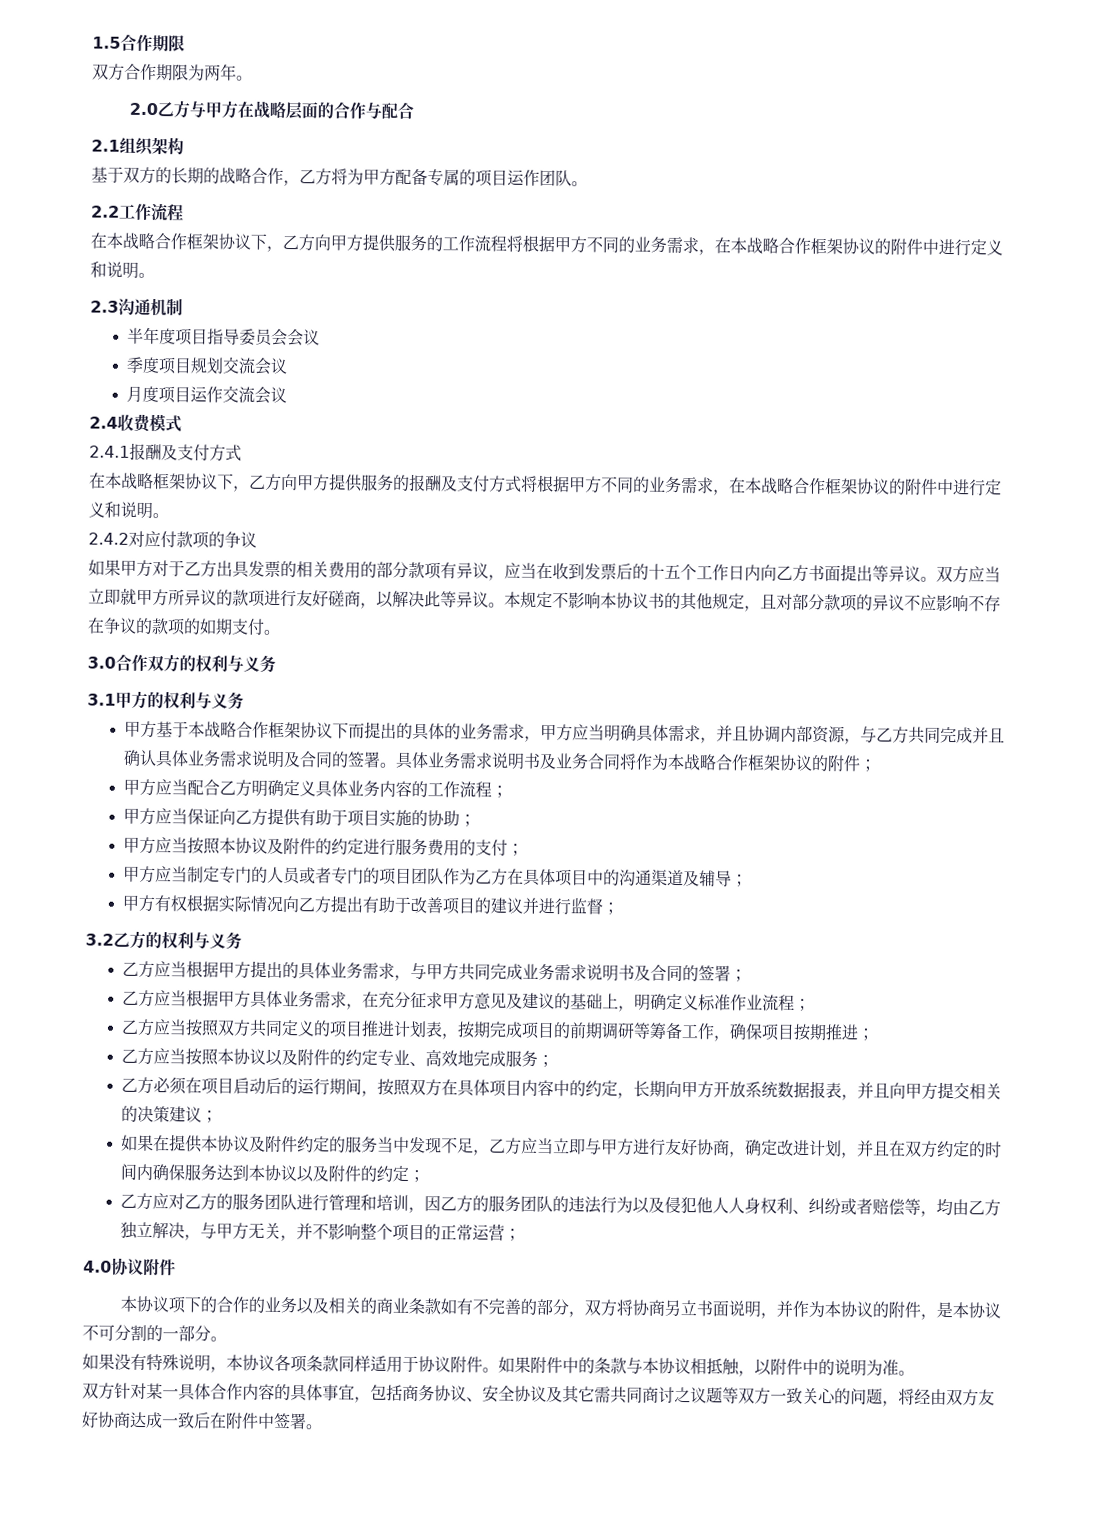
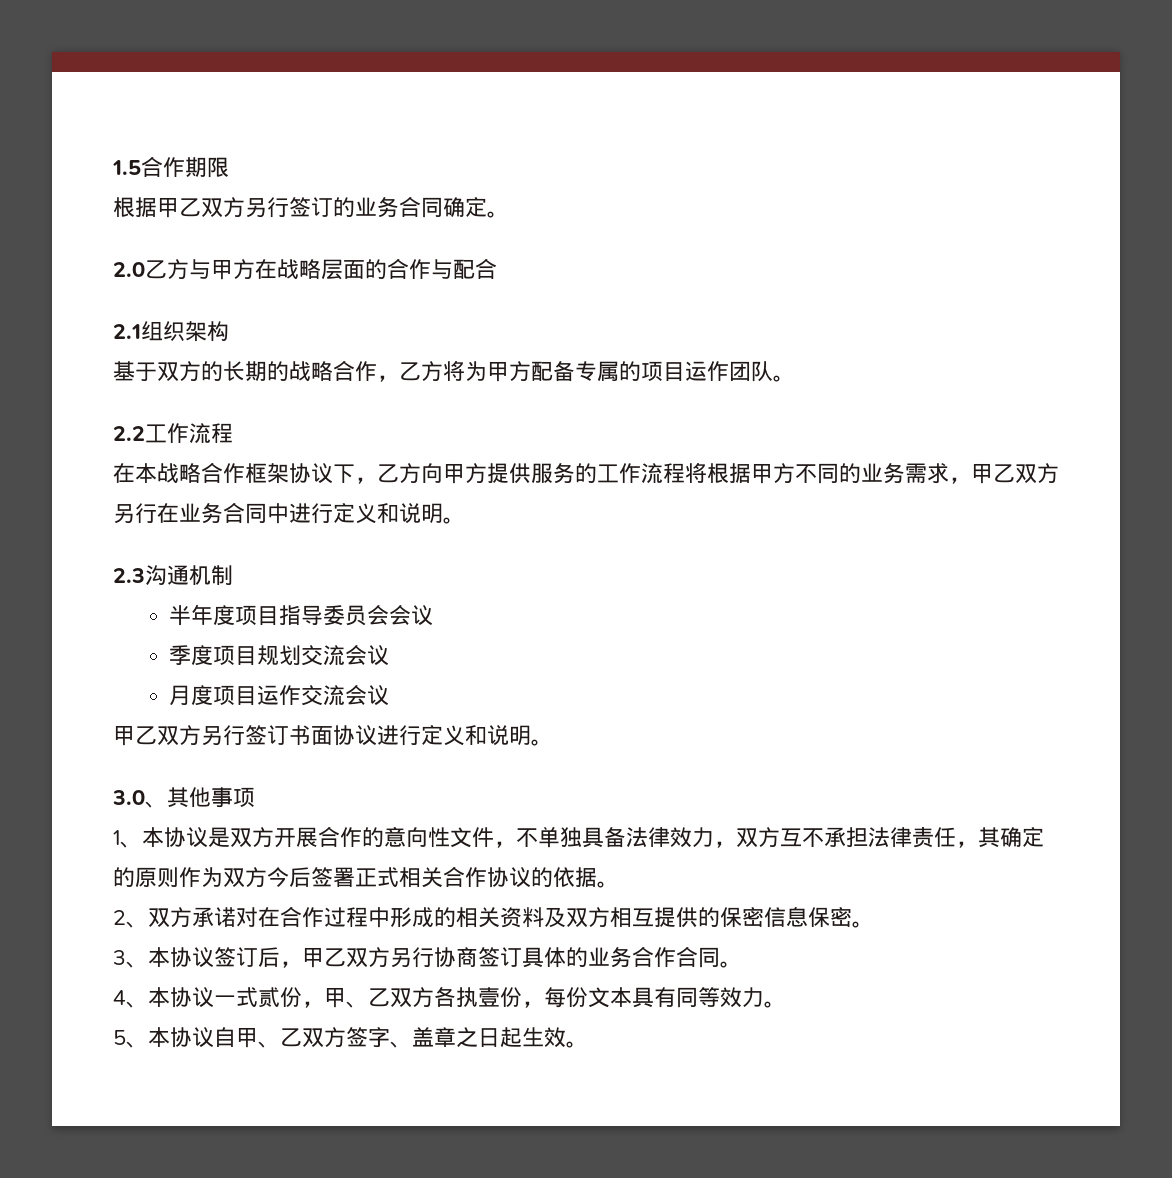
[92,63,237,81] 双方合作期限为两年 -> [113,196,487,218] 根据甲乙双方另行签订的业务合同确定
[714,237,923,256] 在本战略合作框架协议的附件 -> [971,463,1059,484] [113,502,267,524] 甲乙双方另行在业务合同
[89,413,182,433] [89,442,242,462] [89,472,1002,497] [88,501,169,520] [88,530,257,549] [88,559,1001,584] [88,588,1001,612] [87,617,280,636] [87,653,276,673] [87,690,244,710] [123,720,1005,745] [122,749,877,773] [122,778,508,798] [122,807,476,827] [122,836,524,857] [122,865,748,887] [121,894,619,916] [85,930,242,950] [121,960,747,982] [121,989,811,1012] [120,1018,874,1042] [120,1047,554,1068] [120,1076,1002,1101] [120,1105,218,1123] [120,1134,1002,1159] [119,1163,425,1183] [119,1192,1001,1217] [119,1221,521,1242] [83,1257,176,1277] [120,1295,1002,1320] [82,1324,227,1342] [82,1353,915,1377] [82,1382,995,1407] [81,1411,307,1430] 2.4收费模式 // 2.4.1报酬及支付方式 // 在本战略框架协议下，乙方向甲方提供服务的报酬及支付方式将根据甲方不同的业务需求，在本战略合作框架协议的附件中进行定义和说明。 // 2.4.2对应付款项的争议 // 如果甲方对于乙方出具发票的相关费用的部分款项有异议，应当在收到发票后的十五个工作日内向乙方书面提出等异议。双方应当立即就甲方所异议的款项进行友好磋商，以解决此等异议。本规定不影响本协议书的其他规定，且对部分款项的异议不应影响不存在争议的款项的如期支付。 // 3.0合作双方的权利与义务 // 3.1甲方的权利与义务 // 甲方基于本战略合作框架协议下而提出的具体的业务需求，甲方应当明确具体需求，并且协调内部资源，与乙方共同完成并且确认具体业务需求说明及合同的签署。具体业务需求说明书及业务合同将作为本战略合作框架协议的附件； // 甲方应当配合乙方明确定义具体业务内容的工作流程； // 甲方应当保证向乙方提供有助于项目实施的协助； // 甲方应当按照本协议及附件的约定进行服务费用的支付； // 甲方应当制定专门的人员或者专门的项目团队作为乙方在具体项目中的沟通渠道及辅导； // 甲方有权根据实际情况向乙方提出有助于改善项目的建议并进行监督； // 3.2乙方的权利与义务 // 乙方应当根据甲方提出的具体业务需求，与甲方共同完成业务需求说明书及合同的签署； // 乙方应当根据甲方具体业务需求，在充分征求甲方意见及建议的基础上，明确定义标准作业流程； // 乙方应当按照双方共同定义的项目推进计划表，按期完成项目的前期调研等筹备工作，确保项目按期推进； // 乙方应当按照本协议以及附件的约定专业、高效地完成服务； // 乙方必须在项目启动后的运行期间，按照双方在具体项目内容中的约定，长期向甲方开放系统数据报表，并且向甲方提交相关的决策建议； // 如果在提供本协议及附件约定的服务当中发现不足，乙方应当立即与甲方进行友好协商，确定改进计划，并且在双方约定的时间内确保服务达到本协议以及附件的约定； // 乙方应对乙方的服务团队进行管理和培训，因乙方的服务团队的违法行为以及侵犯他人人身权利、纠纷或者赔偿等，均由乙方独立解决，与甲方无关，并不影响整个项目的正常运营； // 4.0协议附件 // 本协议项下的合作的业务以及相关的商业条款如有不完善的部分，双方将协商另立书面说明，并作为本协议的附件，是本协议不可分割的一部分。 // 如果没有特殊说明，本协议各项条款同样适用于协议附件。如果附件中的条款与本协议相抵触，以附件中的说明为准。 // 双方针对某一具体合作内容的具体事宜，包括商务协议、安全协议及其它需共同商讨之议题等双方一致关心的问题，将经由双方友好协商达成一致后在附件中签署 -> [113,725,553,746] [112,787,255,808] [113,826,1044,848] [113,866,619,888] [113,906,874,928] [113,946,742,968] [113,987,786,1008] [113,1027,566,1048] 甲乙双方另行签订书面协议进行定义和说明。 // 3.0、其他事项 // 1、本协议是双方开展合作的意向性文件，不单独具备法律效力，双方互不承担法律责任，其确定的原则作为双方今后签署正式相关合作协议的依据。 // 2、双方承诺对在合作过程中形成的相关资料及双方相互提供的保密信息保密。 // 3、本协议签订后，甲乙双方另行协商签订具体的业务合作合同。 // 4、本协议一式贰份，甲、乙双方各执壹份，每份文本具有同等效力。 // 5、本协议自甲、乙双方签字、盖章之日起生效

